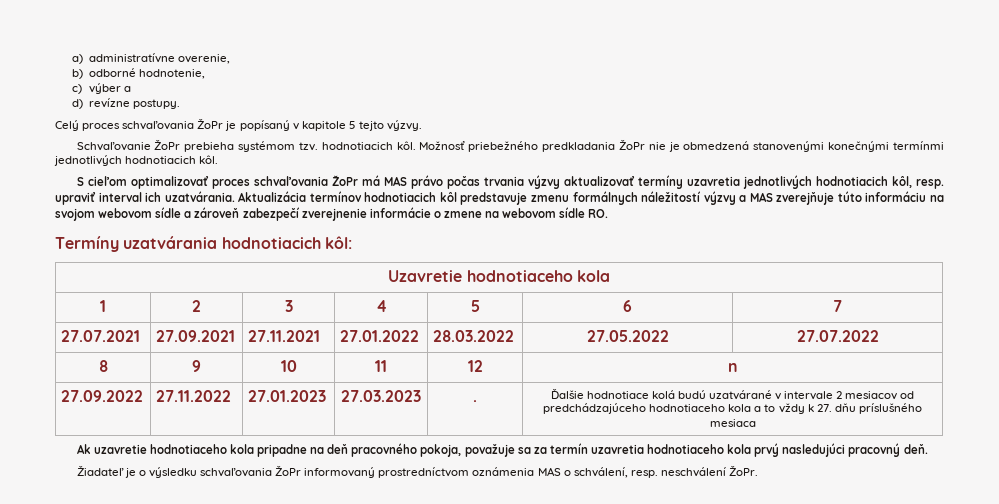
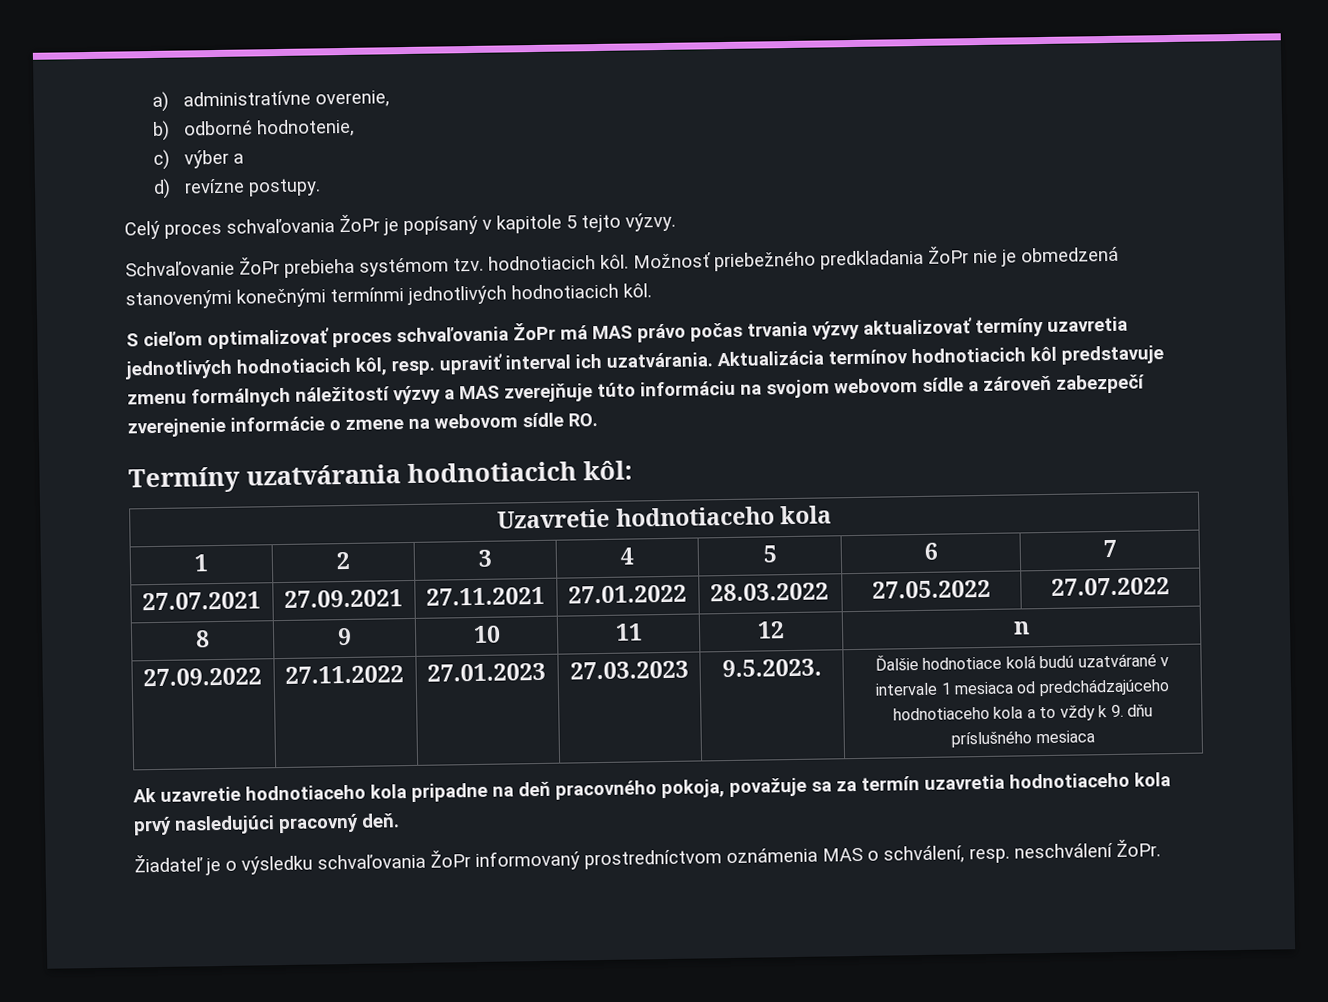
[473,400,477,402] . -> [721,658,822,678] 9.5.2023.
[836,391,898,400] 2 mesiacov -> [940,681,1014,695] 1 mesiaca
[816,404,832,412] 27. -> [1110,704,1124,718] 9.

